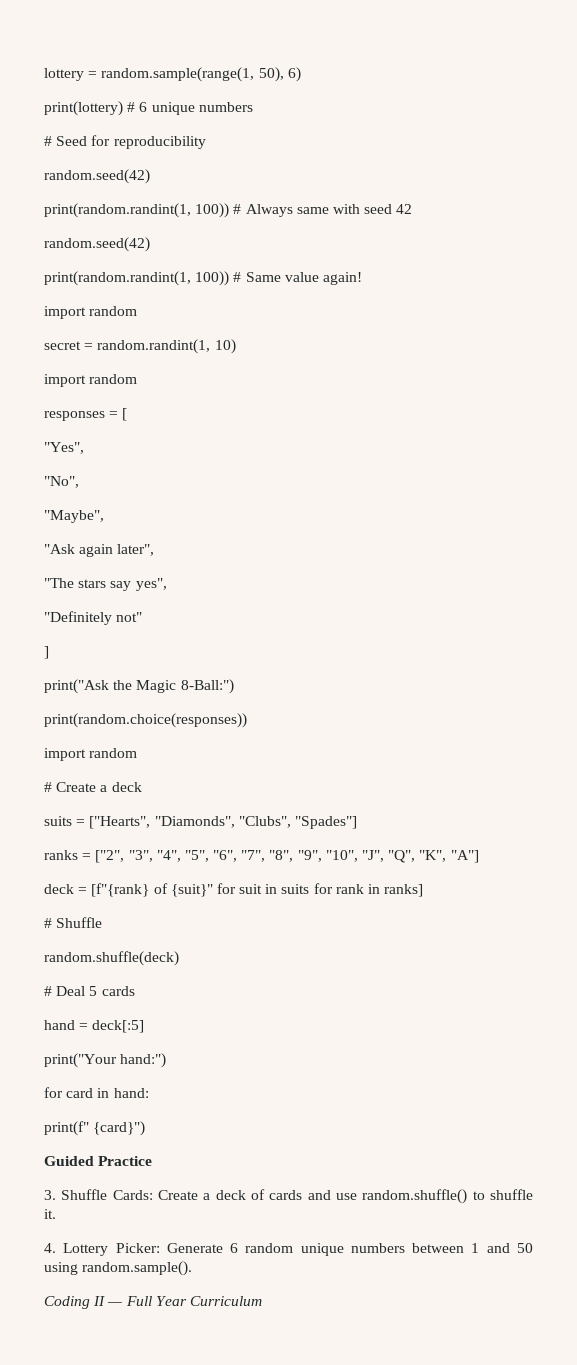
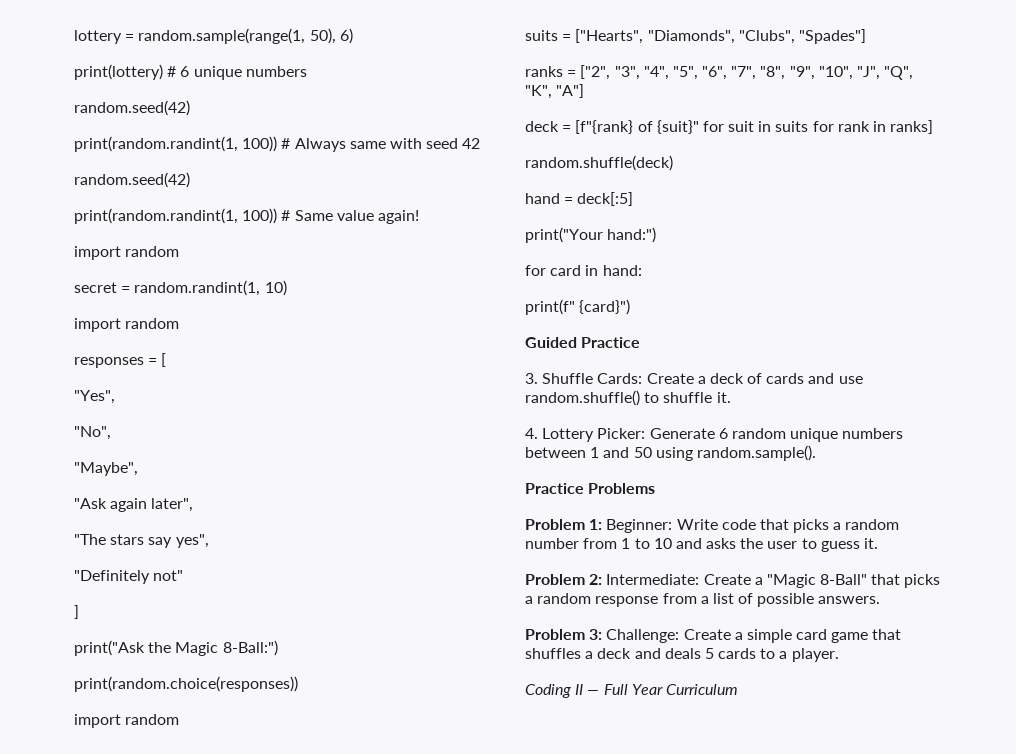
[44,135,206,149] // # Seed for reproducibility -> (307, 71) none
[44,782,142,792] // # Create a deck -> (180, 719) none
[44,917,103,928] // # Shuffle -> (934, 127) none
[44,986,135,996] // # Deal 5 cards -> (673, 163) none
(193, 1268) none -> [525,483,656,494] [525,519,900,533] [525,538,879,552] [525,574,941,588] [525,593,881,607] [525,629,902,643] [525,648,839,662] // Practice Problems // Problem 1: Beginner: Write code that picks a random number from 1 to 10 and asks the user to guess it. // Problem 2: Intermediate: Create a "Magic 8-Ball" that picks a random response from a list of possible answers. // Problem 3: Challenge: Create a simple card game that shuffles a deck and deals 5 cards to a player.

